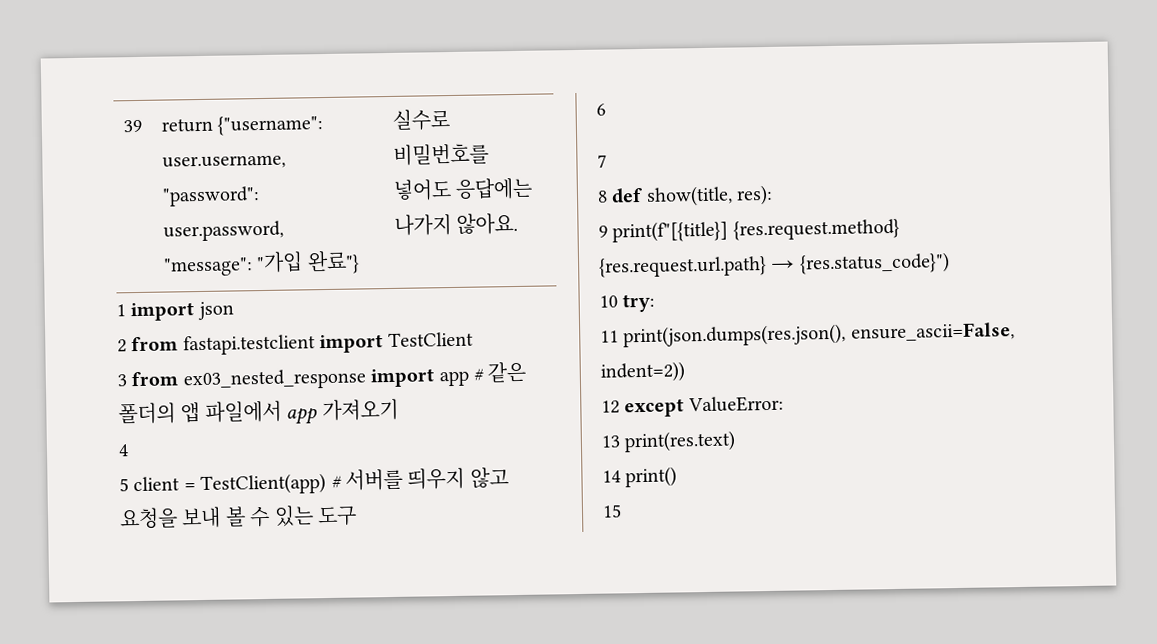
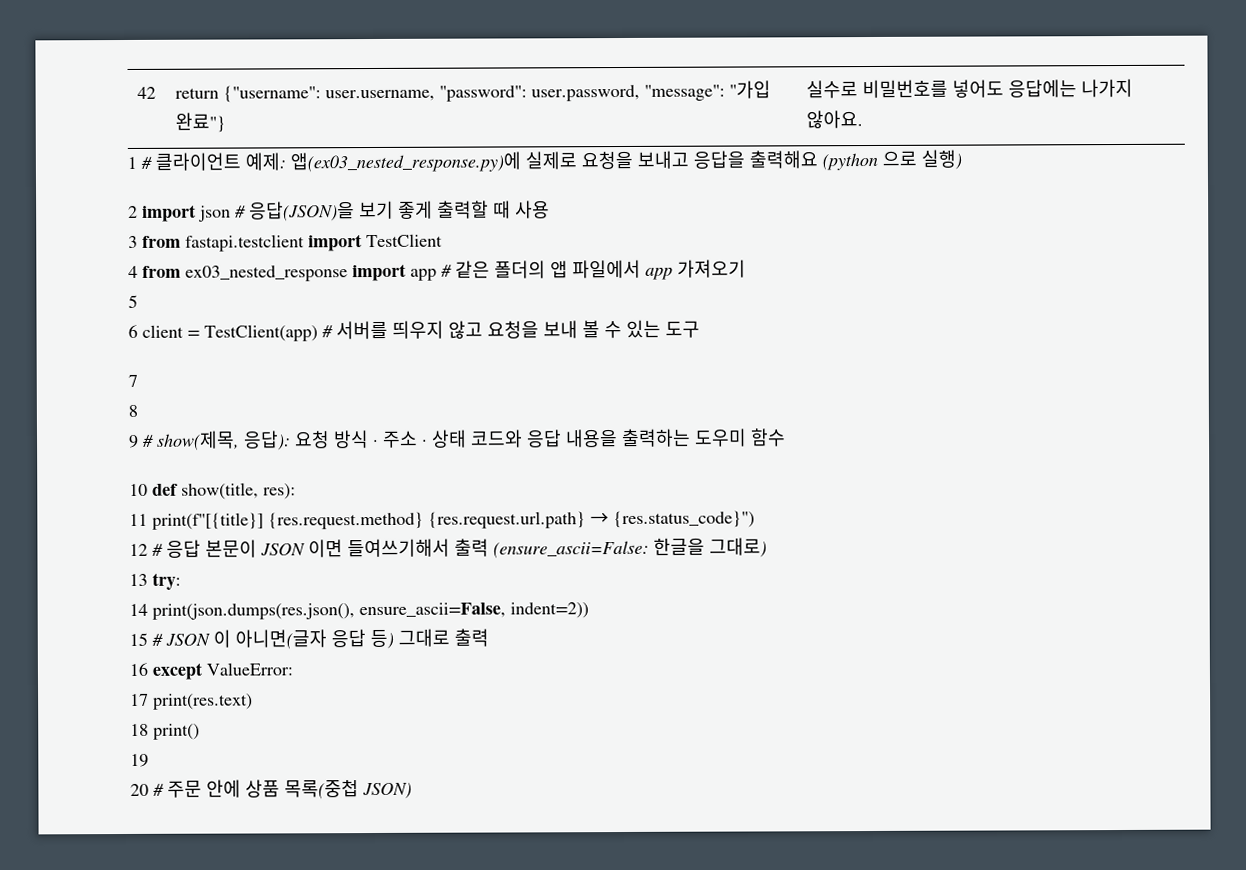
[122,119,142,133] 39 -> [136,86,156,99] 42
[130,301,234,322] [117,339,127,353] import json // 2 -> [141,149,962,173] [128,200,550,222] [128,235,138,248] # 클라이언트 예제: 앱(ex03_nested_response.py)에 실제로 요청을 보내고 응답을 출력해요 (python 으로 실행) // 2 import json # 응답(JSON)을 보기 좋게 출력할 때 사용 // 3
[117,374,127,387] 3 -> [128,265,138,278] 4
[118,444,129,457] [119,478,129,492] 4 // 5 -> [128,294,138,308] [128,324,138,338] 5 // 6
[596,103,606,116] // 6 -> (700, 329) none
(608, 196) none -> [128,428,786,451] [129,483,148,496] // 9 # show(제목, 응답): 요청 방식 · 주소 · 상태 코드와 응답 내용을 출력하는 도우미 함수 // 10
[598,225,608,238] 9 -> [129,513,148,526] 11
[599,295,618,308] 10 -> [129,537,767,559] [129,573,148,586] 12 # 응답 본문이 JSON 이면 들여쓰기해서 출력 (ensure_ascii=False: 한글을 그대로) // 13
[600,330,619,343] 11 -> [129,603,148,616] 14
[601,400,620,414] 12 -> [129,628,489,650] [129,662,148,676] 15 # JSON 이 아니면(글자 응답 등) 그대로 출력 // 16
[601,435,620,448] 13 -> [130,693,149,706] 17
[602,470,621,483] 14 -> [130,723,149,736] 18
[602,504,622,518] 15 -> [130,753,149,767] [130,779,412,800] 19 // 20 # 주문 안에 상품 목록(중첩 JSON)

